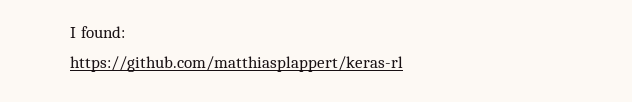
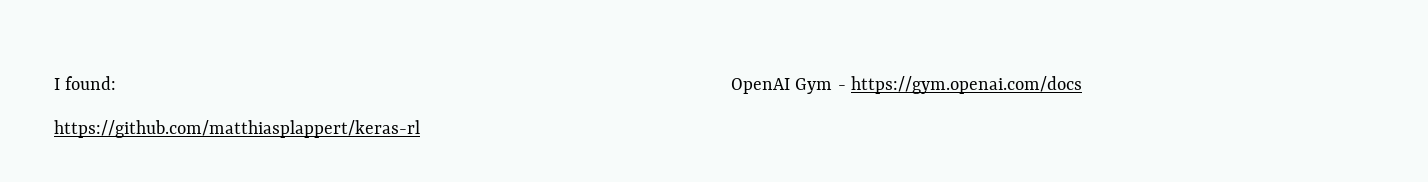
(403, 64) none -> [731,76,1082,94] // OpenAI Gym - https://gym.openai.com/docs

